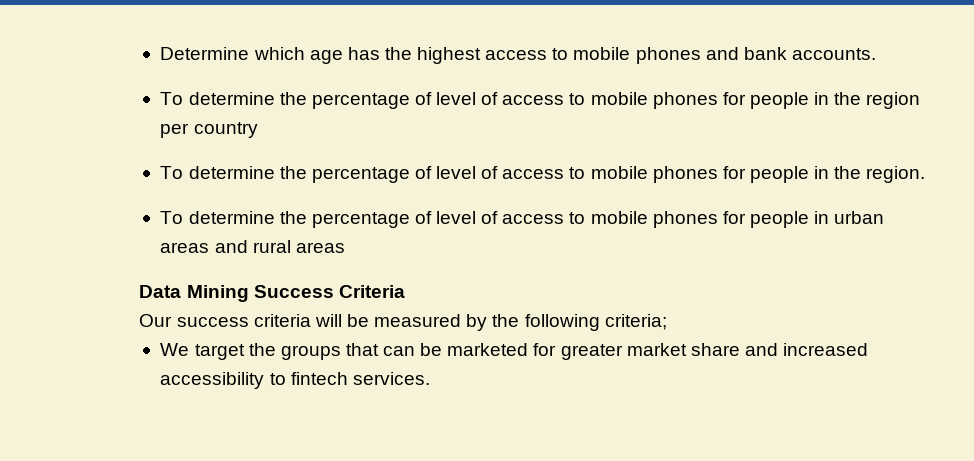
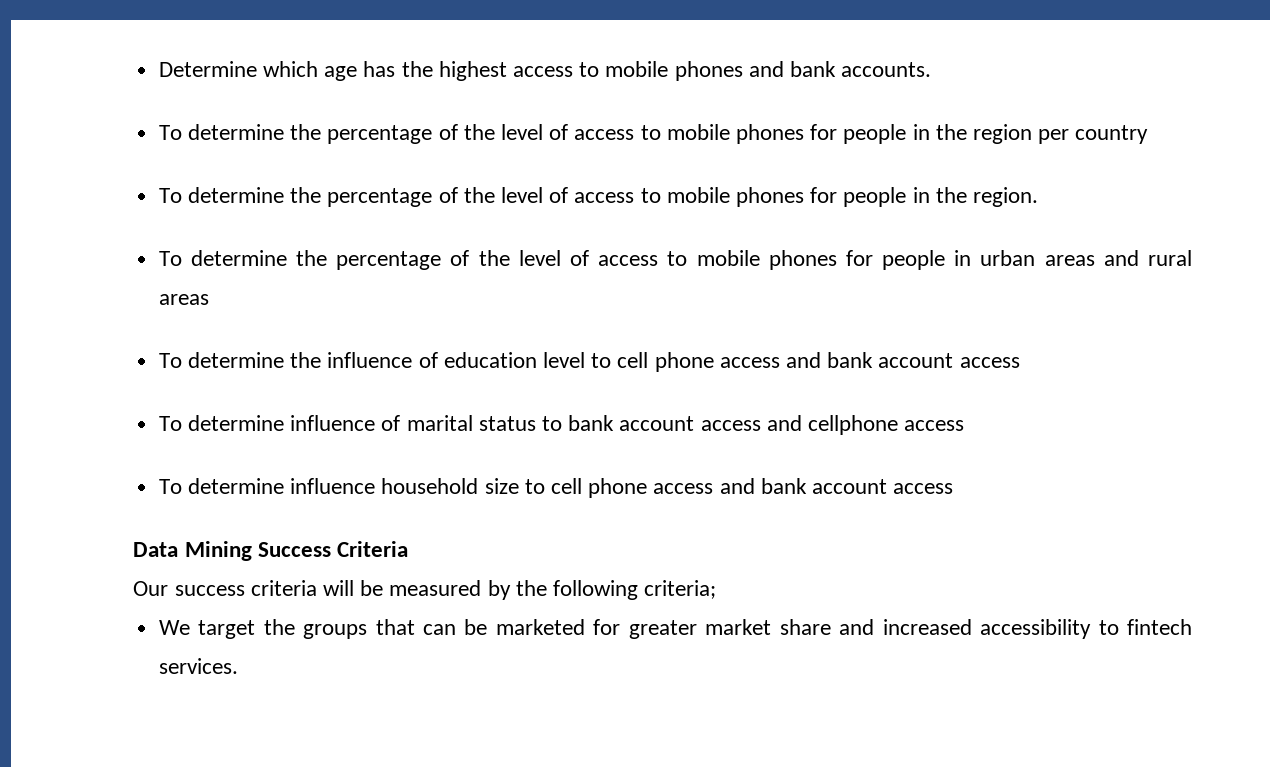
(432, 98) none -> [463,124,495,140] the
(432, 172) none -> [463,187,495,203] the
(432, 217) none -> [478,250,510,266] the
(345, 247) none -> [158,352,1020,372] [158,415,965,435] [158,478,954,498] // To determine the influence of education level to cell phone access and bank account access // To determine influence of marital status to bank account access and cellphone access // To determine influence household size to cell phone access and bank account access

